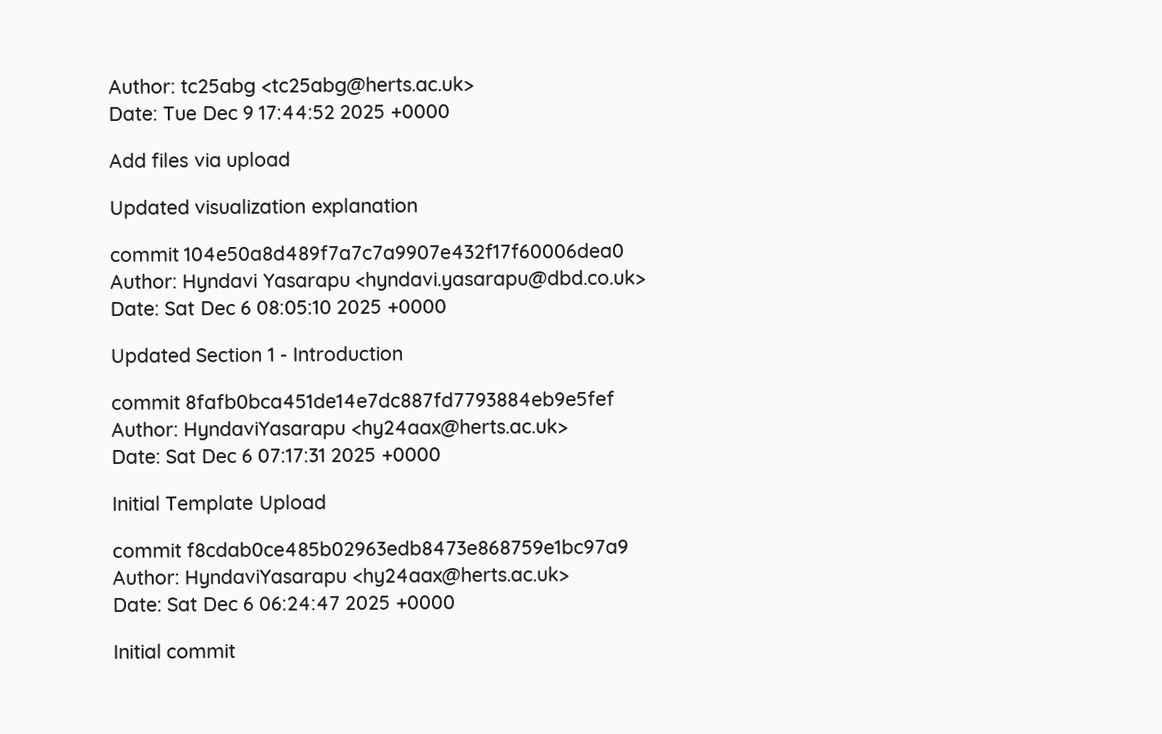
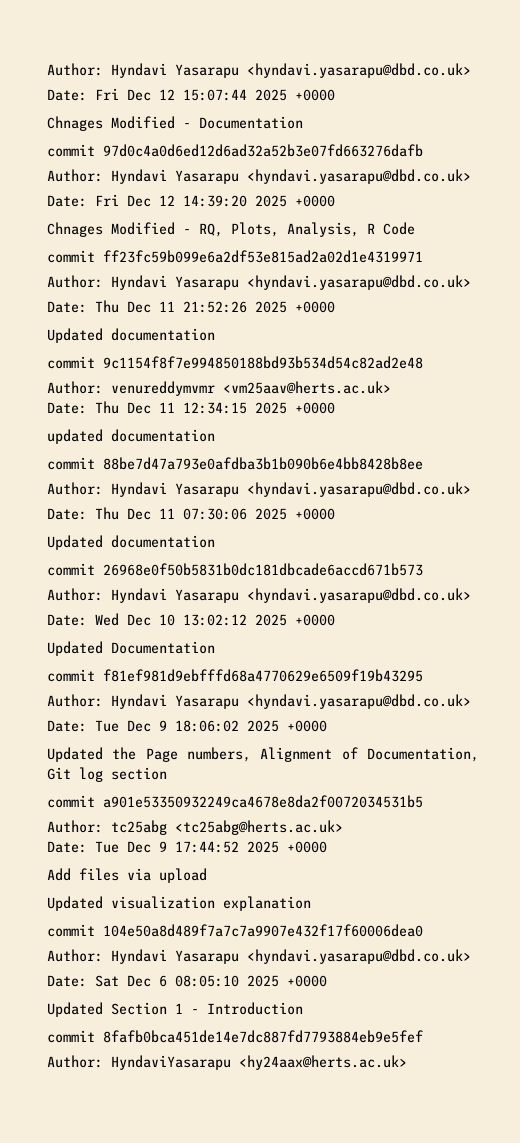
[108,78,176,95] Author: -> [47,63,471,78] [47,88,335,101] [47,116,303,131] [47,144,423,157] [47,169,471,184] [47,194,335,207] [47,222,415,237] [47,250,423,263] [47,275,471,290] [47,300,335,313] [47,328,215,343] [47,356,423,369] [47,381,391,396] [47,401,335,414] [47,429,215,444] [47,457,423,470] [47,482,471,497] [47,507,335,520] [47,535,215,550] [47,563,423,576] [47,588,471,603] [47,613,335,626] [47,641,215,656] [47,669,423,682] [47,694,471,709] [47,720,327,732] [47,747,479,762] [47,767,167,782] [47,795,423,808] [47,820,103,833] Author: Hyndavi Yasarapu <hyndavi.yasarapu@dbd.co.uk> // Date: Fri Dec 12 15:07:44 2025 +0000 // Chnages Modified - Documentation // commit 97d0c4a0d6ed12d6ad32a52b3e07fd663276dafb // Author: Hyndavi Yasarapu <hyndavi.yasarapu@dbd.co.uk> // Date: Fri Dec 12 14:39:20 2025 +0000 // Chnages Modified - RQ, Plots, Analysis, R Code // commit ff23fc59b099e6a2df53e815ad2a02d1e4319971 // Author: Hyndavi Yasarapu <hyndavi.yasarapu@dbd.co.uk> // Date: Thu Dec 11 21:52:26 2025 +0000 // Updated documentation // commit 9c1154f8f7e994850188bd93b534d54c82ad2e48 // Author: venureddymvmr <vm25aav@herts.ac.uk> // Date: Thu Dec 11 12:34:15 2025 +0000 // updated documentation // commit 88be7d47a793e0afdba3b1b090b6e4bb8428b8ee // Author: Hyndavi Yasarapu <hyndavi.yasarapu@dbd.co.uk> // Date: Thu Dec 11 07:30:06 2025 +0000 // Updated documentation // commit 26968e0f50b5831b0dc181dbcade6accd671b573 // Author: Hyndavi Yasarapu <hyndavi.yasarapu@dbd.co.uk> // Date: Wed Dec 10 13:02:12 2025 +0000 // Updated Documentation // commit f81ef981d9ebfffd68a4770629e6509f19b43295 // Author: Hyndavi Yasarapu <hyndavi.yasarapu@dbd.co.uk> // Date: Tue Dec 9 18:06:02 2025 +0000 // Updated the Page numbers, Alignment of Documentation, Git log section // commit a901e53350932249ca4678e8da2f0072034531b5 // Author:
[111,447,441,465] [112,494,327,515] [112,538,630,559] [112,566,569,589] [112,595,456,613] [113,643,237,660] // Date: Sat Dec 6 07:17:31 2025 +0000 // Initial Template Upload // commit f8cdab0ce485b02963edb8473e868759e1bc97a9 // Author: HyndaviYasarapu <hy24aax@herts.ac.uk> // Date: Sat Dec 6 06:24:47 2025 +0000 // Initial commit -> (407, 1062) none

